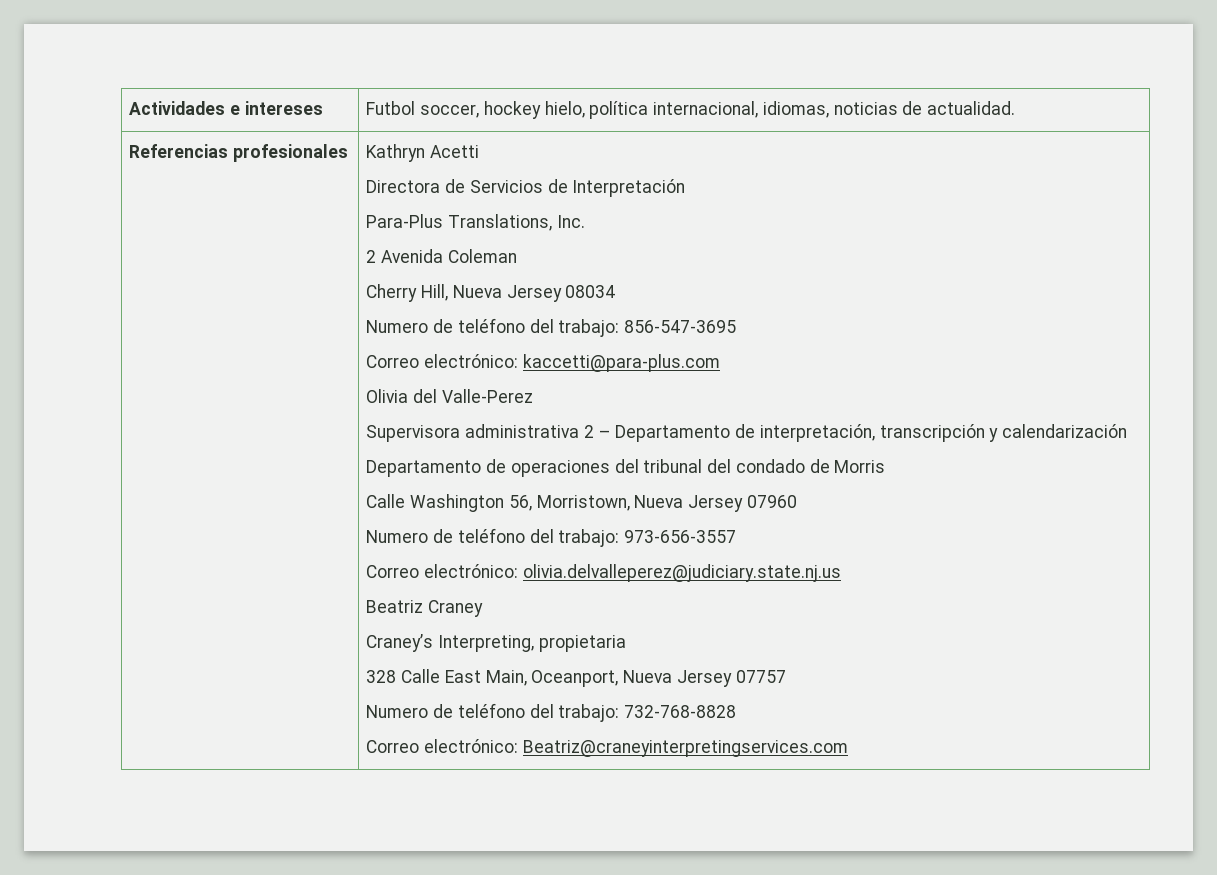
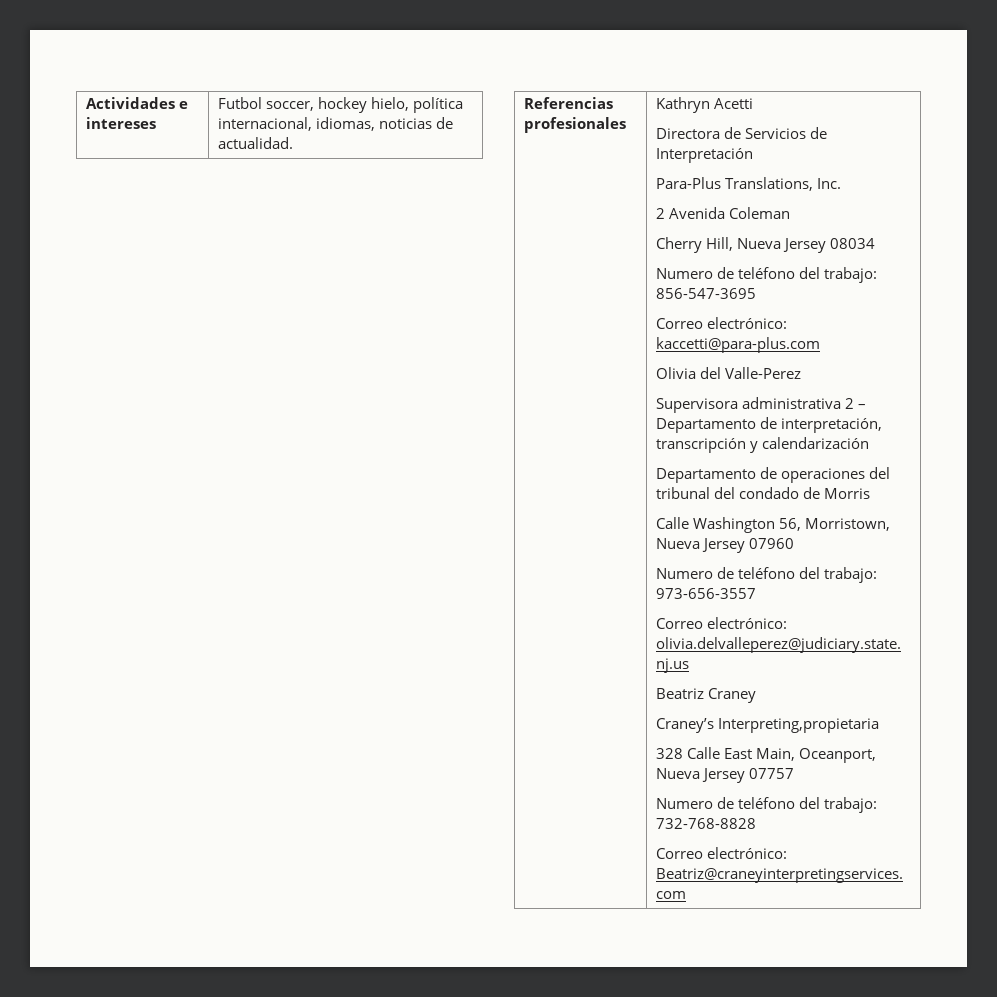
[438,635,626,652] Interpreting, propietaria -> [717,718,879,733] Interpreting,propietaria

